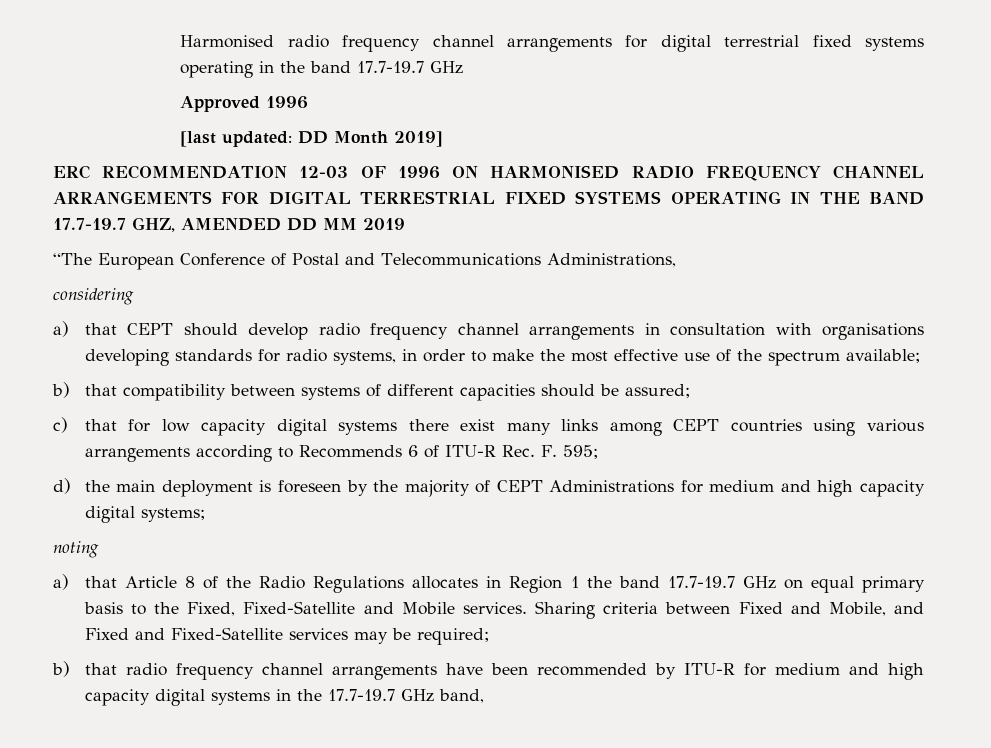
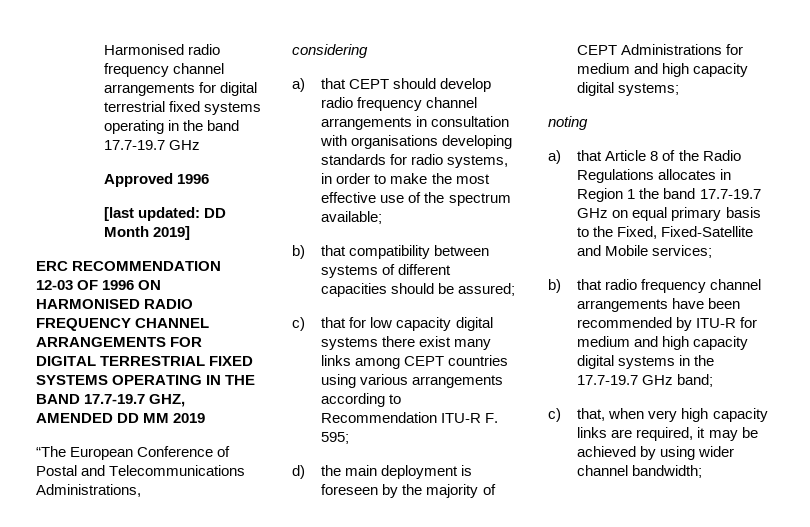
[298,445,535,458] Recommends 6 of ITU-R Rec. -> [321,412,482,423] Recommendation ITU-R
[462,601,925,619] [84,627,489,645] services. Sharing criteria between Fixed and Mobile, and Fixed and Fixed-Satellite services may be required; -> [652,245,713,258] services;
[438,689,484,703] band, -> [677,374,714,387] [548,408,768,422] [577,427,758,441] [577,446,735,460] [577,465,703,478] band; // c) that, when very high capacity links are required, it may be achieved by using wider channel bandwidth;

